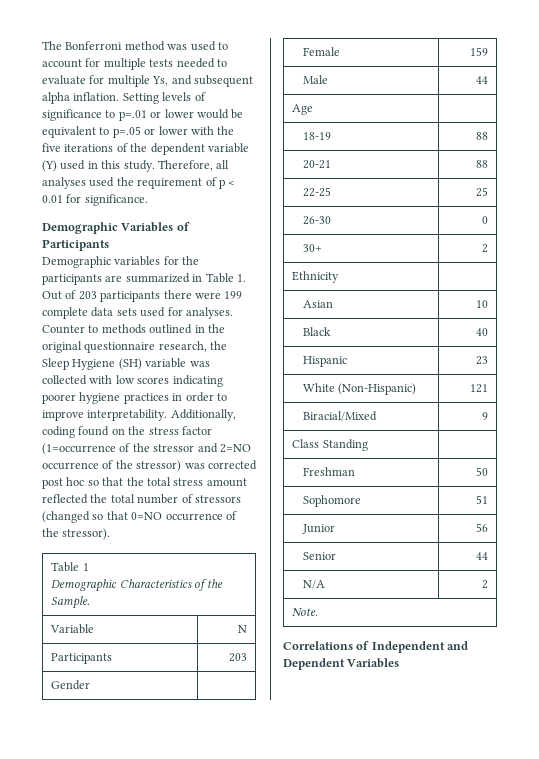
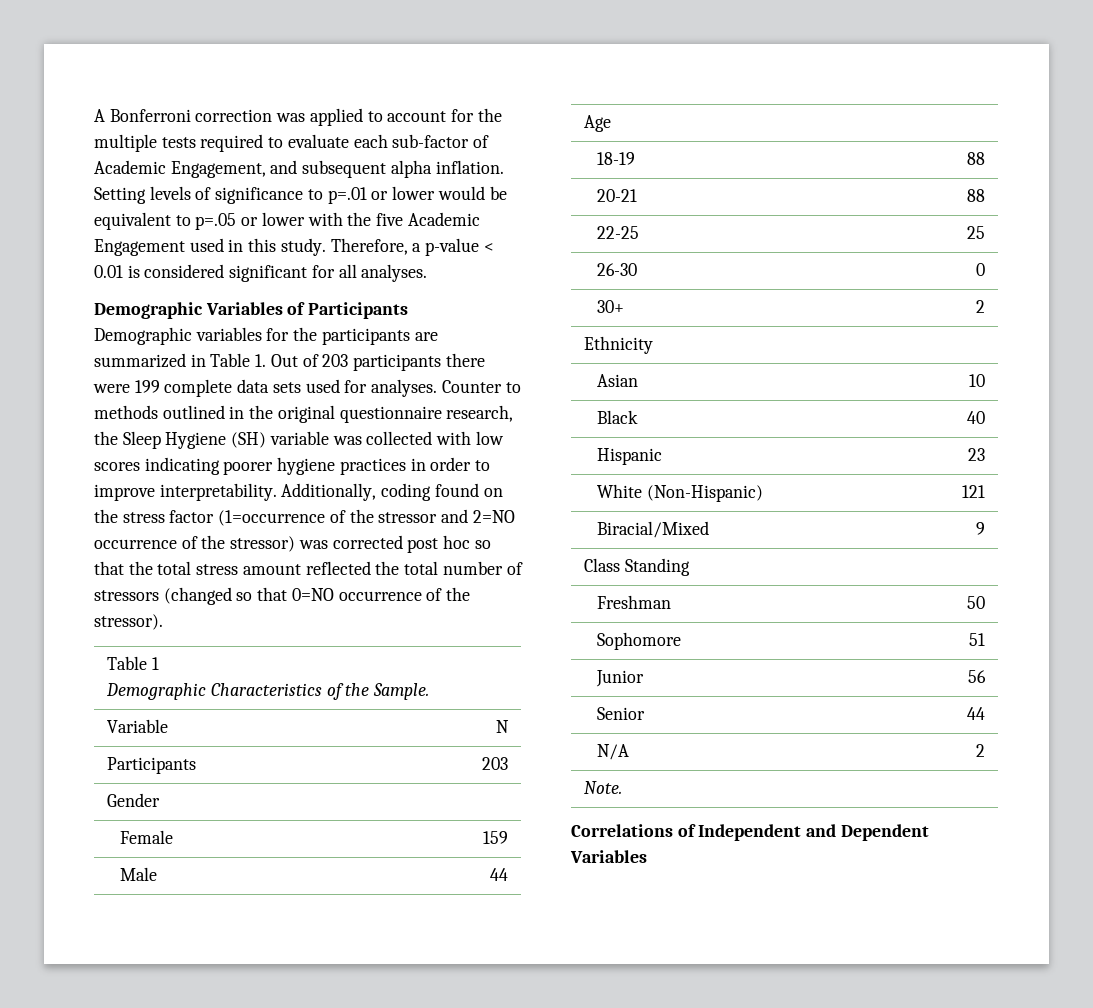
[42,41,216,51] The Bonferroni method was used -> [94,108,363,126] A Bonferroni correction was applied
(101, 62) none -> [477,108,502,122] the
[176,58,215,68] needed -> [200,134,264,152] required
[89,75,169,87] for multiple Ys, -> [353,134,490,148] [94,160,266,178] each sub-factor of Academic Engagement,
[64,143,249,155] [42,160,57,172] iterations of the dependent variable (Y) -> [407,212,480,226] [94,239,185,256] Academic Engagement
[216,160,230,169] [42,177,236,189] [42,194,148,206] all analyses used the requirement of p < 0.01 for significance. -> [412,238,494,256] [94,264,428,282] a p-value < 0.01 is considered significant for all analyses.

